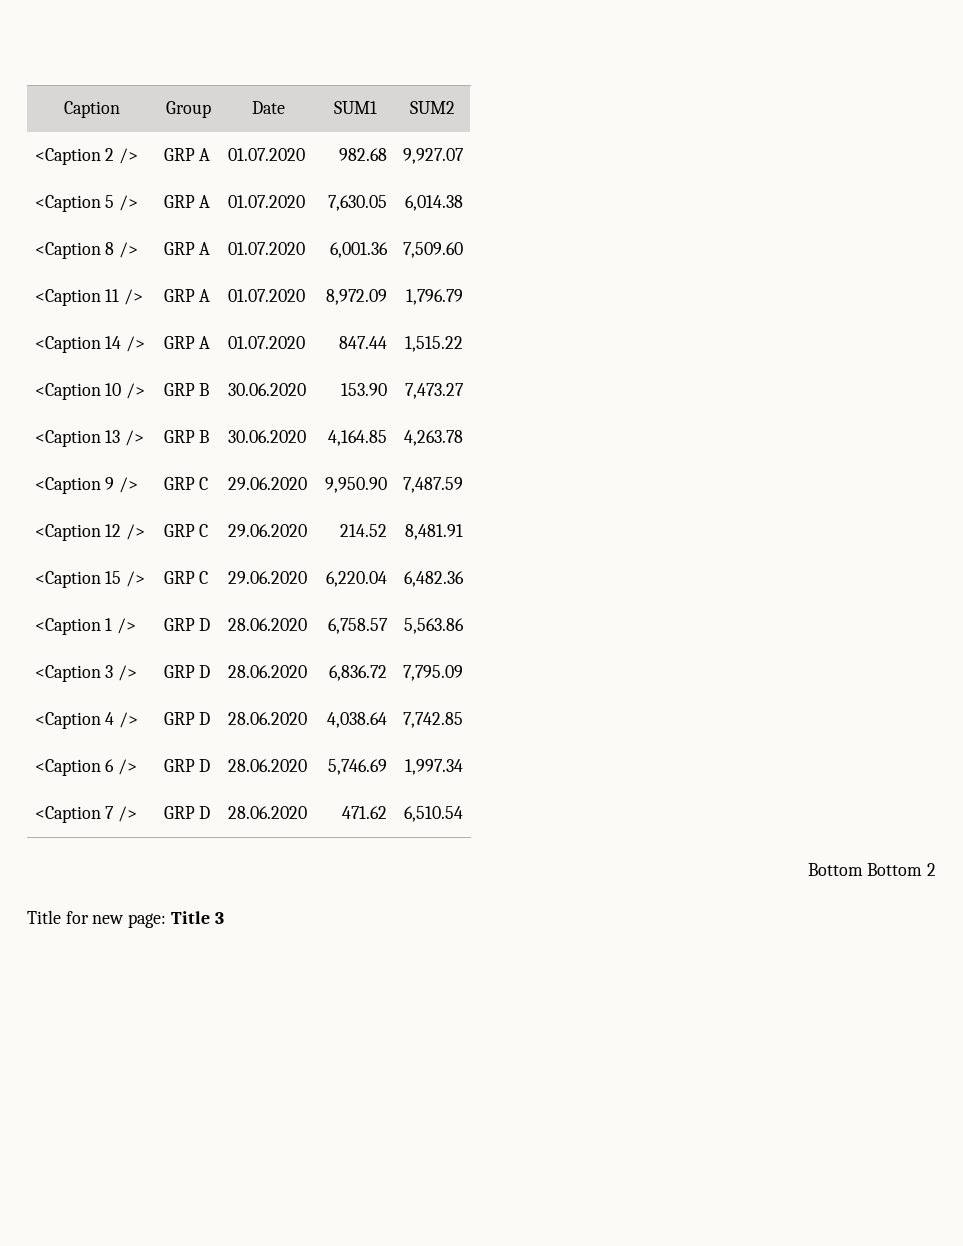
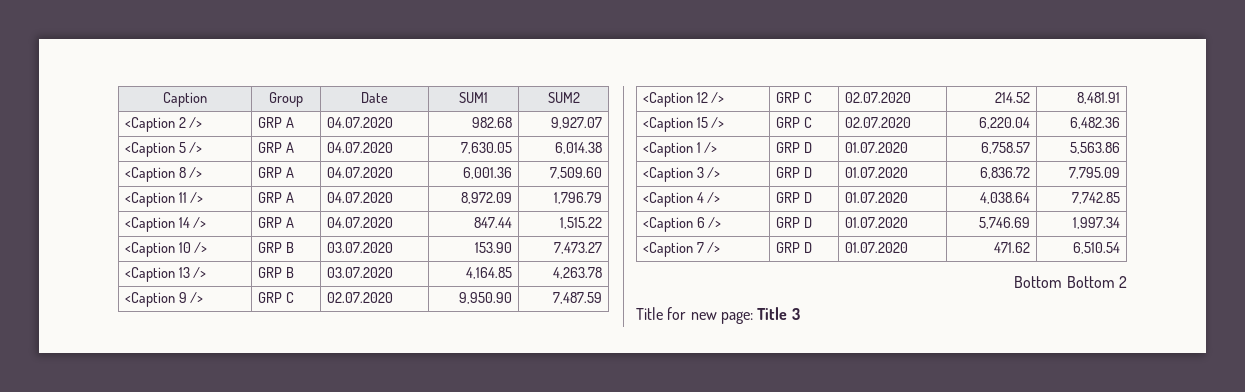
[227,148,305,161] 01.07.2020 -> [326,117,393,128] 04.07.2020
[227,195,305,208] 01.07.2020 -> [326,142,393,153] 04.07.2020
[227,242,305,255] 01.07.2020 -> [326,167,393,178] 04.07.2020
[227,289,305,302] 01.07.2020 -> [326,192,393,203] 04.07.2020
[227,336,305,349] 01.07.2020 -> [326,217,393,228] 04.07.2020
[227,383,306,396] 30.06.2020 -> [326,242,393,253] 03.07.2020
[227,430,306,443] 30.06.2020 -> [326,267,393,278] 03.07.2020
[227,477,307,490] 29.06.2020 -> [326,292,393,303] 02.07.2020
[227,524,307,537] 29.06.2020 -> [844,92,911,103] 02.07.2020
[227,571,307,584] 29.06.2020 -> [844,117,911,128] 02.07.2020
[227,618,307,631] 28.06.2020 -> [844,142,908,153] 01.07.2020
[227,665,307,678] 28.06.2020 -> [844,167,908,178] 01.07.2020
[227,712,307,725] 28.06.2020 -> [844,192,908,203] 01.07.2020
[227,759,307,772] 28.06.2020 -> [844,217,908,228] 01.07.2020
[227,806,307,819] 28.06.2020 -> [844,242,908,253] 01.07.2020

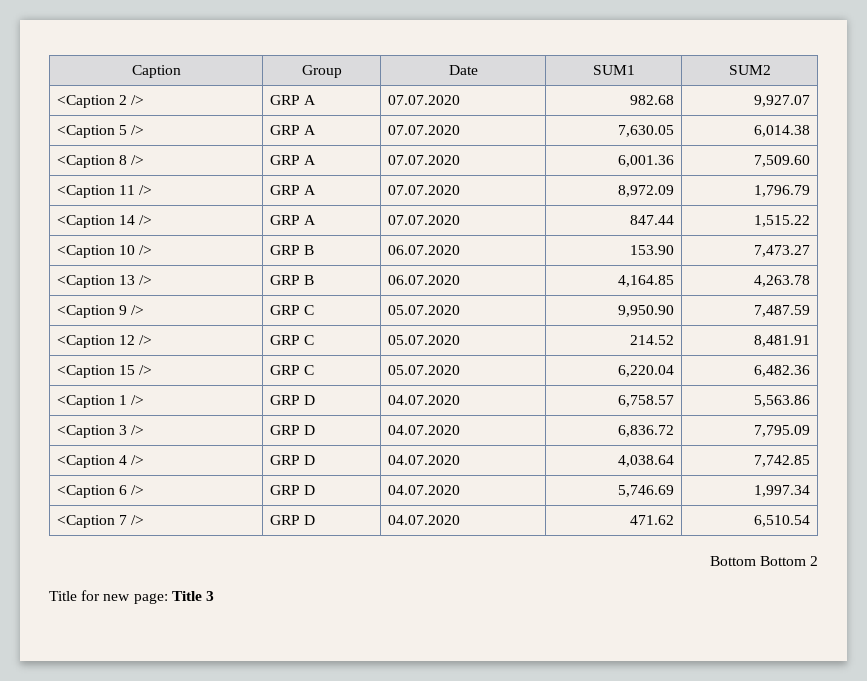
[326,117,393,128] 04.07.2020 -> [387,95,460,105] 07.07.2020
[326,142,393,153] 04.07.2020 -> [387,125,460,135] 07.07.2020
[326,167,393,178] 04.07.2020 -> [387,155,460,165] 07.07.2020
[326,192,393,203] 04.07.2020 -> [387,185,460,195] 07.07.2020
[326,217,393,228] 04.07.2020 -> [387,215,460,225] 07.07.2020
[326,242,393,253] 03.07.2020 -> [387,245,460,255] 06.07.2020
[326,267,393,278] 03.07.2020 -> [387,275,460,285] 06.07.2020
[326,292,393,303] 02.07.2020 -> [387,305,460,315] 05.07.2020
[844,92,911,103] 02.07.2020 -> [387,335,460,345] 05.07.2020
[844,117,911,128] 02.07.2020 -> [387,365,460,375] 05.07.2020
[844,142,908,153] 01.07.2020 -> [387,395,460,405] 04.07.2020
[844,167,908,178] 01.07.2020 -> [387,425,460,435] 04.07.2020
[844,192,908,203] 01.07.2020 -> [387,455,460,465] 04.07.2020
[844,217,908,228] 01.07.2020 -> [387,485,460,495] 04.07.2020
[844,242,908,253] 01.07.2020 -> [387,515,460,525] 04.07.2020

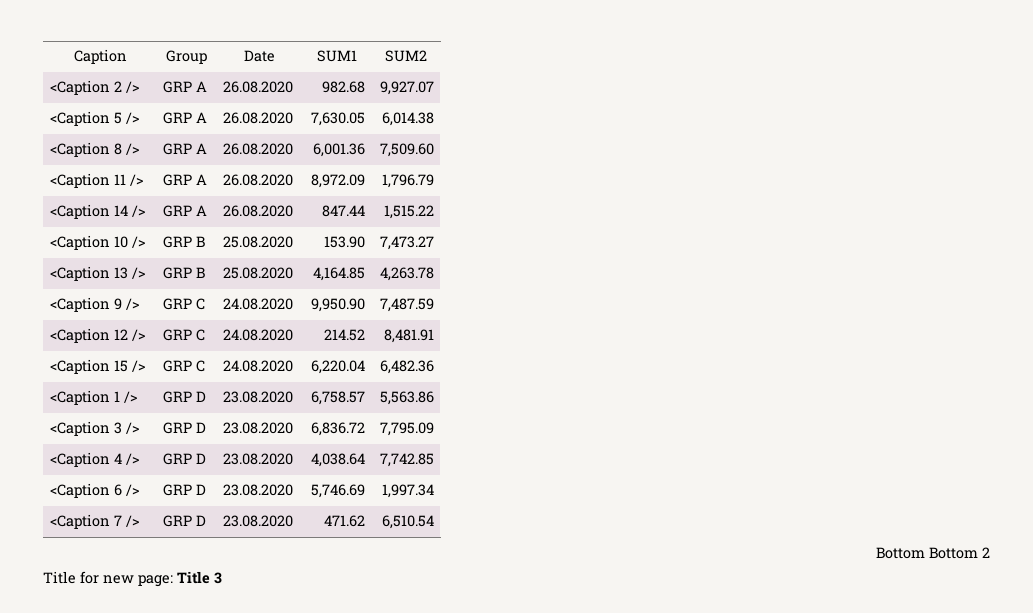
[387,95,460,105] 07.07.2020 -> [223,81,294,93] 26.08.2020
[387,125,460,135] 07.07.2020 -> [223,112,294,124] 26.08.2020
[387,155,460,165] 07.07.2020 -> [223,143,294,155] 26.08.2020
[387,185,460,195] 07.07.2020 -> [223,174,294,186] 26.08.2020
[387,215,460,225] 07.07.2020 -> [223,205,294,217] 26.08.2020
[387,245,460,255] 06.07.2020 -> [223,236,294,248] 25.08.2020
[387,275,460,285] 06.07.2020 -> [223,267,294,279] 25.08.2020
[387,305,460,315] 05.07.2020 -> [223,298,294,310] 24.08.2020
[387,335,460,345] 05.07.2020 -> [223,329,294,341] 24.08.2020
[387,365,460,375] 05.07.2020 -> [223,360,294,372] 24.08.2020
[387,395,460,405] 04.07.2020 -> [223,391,294,403] 23.08.2020
[387,425,460,435] 04.07.2020 -> [223,422,294,434] 23.08.2020
[387,455,460,465] 04.07.2020 -> [223,453,294,465] 23.08.2020
[387,485,460,495] 04.07.2020 -> [223,484,294,496] 23.08.2020
[387,515,460,525] 04.07.2020 -> [223,515,294,527] 23.08.2020

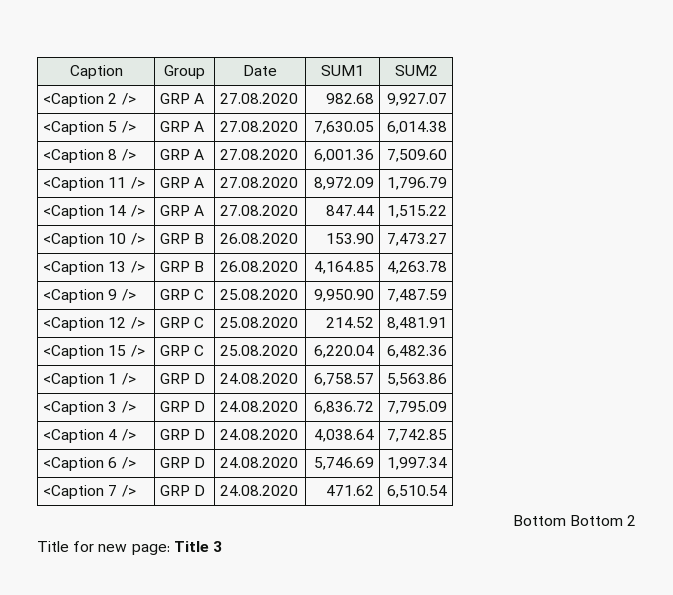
[223,81,294,93] 26.08.2020 -> [220,93,299,104] 27.08.2020
[223,112,294,124] 26.08.2020 -> [220,121,299,132] 27.08.2020
[223,143,294,155] 26.08.2020 -> [220,149,299,160] 27.08.2020
[223,174,294,186] 26.08.2020 -> [220,177,299,188] 27.08.2020
[223,205,294,217] 26.08.2020 -> [220,205,299,216] 27.08.2020
[223,236,294,248] 25.08.2020 -> [220,233,299,244] 26.08.2020
[223,267,294,279] 25.08.2020 -> [220,261,299,272] 26.08.2020
[223,298,294,310] 24.08.2020 -> [220,289,299,300] 25.08.2020
[223,329,294,341] 24.08.2020 -> [220,317,299,328] 25.08.2020
[223,360,294,372] 24.08.2020 -> [220,345,299,356] 25.08.2020
[223,391,294,403] 23.08.2020 -> [220,373,299,384] 24.08.2020
[223,422,294,434] 23.08.2020 -> [220,401,299,412] 24.08.2020
[223,453,294,465] 23.08.2020 -> [220,429,299,440] 24.08.2020
[223,484,294,496] 23.08.2020 -> [220,457,299,468] 24.08.2020
[223,515,294,527] 23.08.2020 -> [220,485,299,496] 24.08.2020

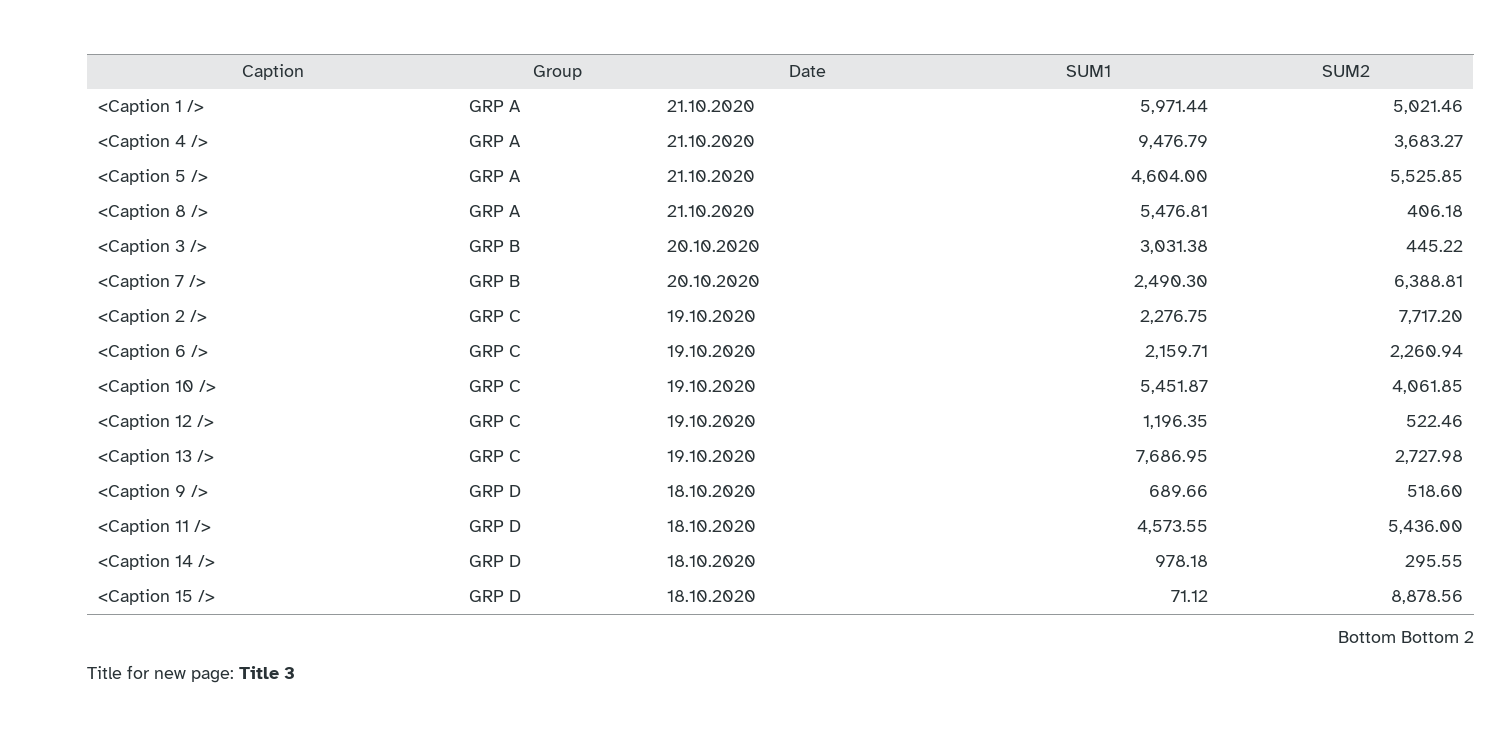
[108,93,136,105] [160,93,205,104] [220,93,299,104] [325,93,374,104] [386,93,447,106] 2 /> | GRP A | 27.08.2020 | 982.68 | 9,927.07 -> [175,100,205,112] [469,100,522,112] [667,100,756,112] [1139,100,1208,114] [1392,100,1463,114] [98,134,209,150] [469,135,522,147] [667,135,756,147] [1137,135,1208,149] [1393,135,1463,149] 1 /> | GRP A | 21.10.2020 | 5,971.44 | 5,021.46 // <Caption 4 /> | GRP A | 21.10.2020 | 9,476.79 | 3,683.27
[220,121,299,132] [313,121,374,134] [386,121,447,134] 27.08.2020 | 7,630.05 | 6,014.38 -> [667,170,756,182] [1130,170,1208,184] [1389,170,1463,184] 21.10.2020 | 4,604.00 | 5,525.85
[220,149,299,160] [313,149,374,162] [386,149,447,162] [43,177,145,191] [160,177,205,188] [220,177,299,188] [313,177,374,190] [386,177,447,190] [43,205,145,219] [160,205,205,216] [220,205,299,216] [325,205,374,216] [386,205,447,218] [43,233,145,247] [160,233,205,244] [220,233,299,244] [325,233,374,244] [386,233,447,246] [43,261,145,275] [160,261,205,272] [220,261,299,272] [313,261,374,274] [386,261,447,274] [43,289,136,303] [160,289,205,300] [220,289,299,300] [313,289,374,302] [386,289,447,302] 27.08.2020 | 6,001.36 | 7,509.60 // <Caption 11 /> | GRP A | 27.08.2020 | 8,972.09 | 1,796.79 // <Caption 14 /> | GRP A | 27.08.2020 | 847.44 | 1,515.22 // <Caption 10 /> | GRP B | 26.08.2020 | 153.90 | 7,473.27 // <Caption 13 /> | GRP B | 26.08.2020 | 4,164.85 | 4,263.78 // <Caption 9 /> | GRP C | 25.08.2020 | 9,950.90 | 7,487.59 -> [667,205,756,217] [1139,205,1208,219] [1406,205,1463,217] [98,239,208,255] [469,240,521,252] [667,240,761,252] [1139,240,1208,254] [1405,240,1463,252] [98,274,207,290] [469,275,521,287] [667,275,761,287] [1133,275,1208,289] [1393,275,1463,289] [98,309,208,325] [469,310,522,322] [667,310,757,322] [1139,310,1208,324] [1398,310,1463,324] [98,344,209,360] [469,345,522,357] [667,345,757,357] [1144,345,1208,359] [1389,345,1463,359] [98,379,217,395] [469,380,522,392] [667,380,757,392] [1139,380,1208,394] [1391,380,1463,394] 21.10.2020 | 5,476.81 | 406.18 // <Caption 3 /> | GRP B | 20.10.2020 | 3,031.38 | 445.22 // <Caption 7 /> | GRP B | 20.10.2020 | 2,490.30 | 6,388.81 // <Caption 2 /> | GRP C | 19.10.2020 | 2,276.75 | 7,717.20 // <Caption 6 /> | GRP C | 19.10.2020 | 2,159.71 | 2,260.94 // <Caption 10 /> | GRP C | 19.10.2020 | 5,451.87 | 4,061.85
[220,317,299,328] [325,317,374,328] [386,317,447,330] [43,345,145,359] [160,345,205,356] [220,345,299,356] [313,345,374,358] [386,345,447,358] [43,373,136,387] [160,373,206,384] [220,373,299,384] [313,373,374,386] [386,373,447,386] [43,401,136,415] [160,401,206,412] [220,401,299,412] [313,401,374,414] [386,401,447,414] [43,429,136,443] [160,429,206,440] [220,429,299,440] [313,429,374,442] [386,429,447,442] [43,457,136,471] [160,457,206,468] [220,457,299,468] [313,457,374,470] [386,457,447,470] [43,485,136,499] [160,485,206,496] [220,485,299,496] [325,485,374,496] [386,485,447,498] 25.08.2020 | 214.52 | 8,481.91 // <Caption 15 /> | GRP C | 25.08.2020 | 6,220.04 | 6,482.36 // <Caption 1 /> | GRP D | 24.08.2020 | 6,758.57 | 5,563.86 // <Caption 3 /> | GRP D | 24.08.2020 | 6,836.72 | 7,795.09 // <Caption 4 /> | GRP D | 24.08.2020 | 4,038.64 | 7,742.85 // <Caption 6 /> | GRP D | 24.08.2020 | 5,746.69 | 1,997.34 // <Caption 7 /> | GRP D | 24.08.2020 | 471.62 | 6,510.54 -> [667,415,757,427] [1142,415,1208,429] [1405,415,1463,427] [98,449,215,465] [469,450,522,462] [667,450,757,462] [1135,450,1208,464] [1394,450,1463,464] [98,484,209,500] [469,485,522,497] [667,485,757,497] [1148,485,1208,497] [1406,485,1463,497] [98,519,212,535] [469,520,522,532] [667,520,757,532] [1136,520,1208,534] [1387,520,1463,534] [98,554,216,570] [469,555,522,567] [667,555,757,567] [1154,555,1208,567] [1404,555,1463,567] [98,589,216,605] [469,590,522,602] [667,590,757,602] [1170,590,1208,602] [1390,590,1463,604] 19.10.2020 | 1,196.35 | 522.46 // <Caption 13 /> | GRP C | 19.10.2020 | 7,686.95 | 2,727.98 // <Caption 9 /> | GRP D | 18.10.2020 | 689.66 | 518.60 // <Caption 11 /> | GRP D | 18.10.2020 | 4,573.55 | 5,436.00 // <Caption 14 /> | GRP D | 18.10.2020 | 978.18 | 295.55 // <Caption 15 /> | GRP D | 18.10.2020 | 71.12 | 8,878.56

